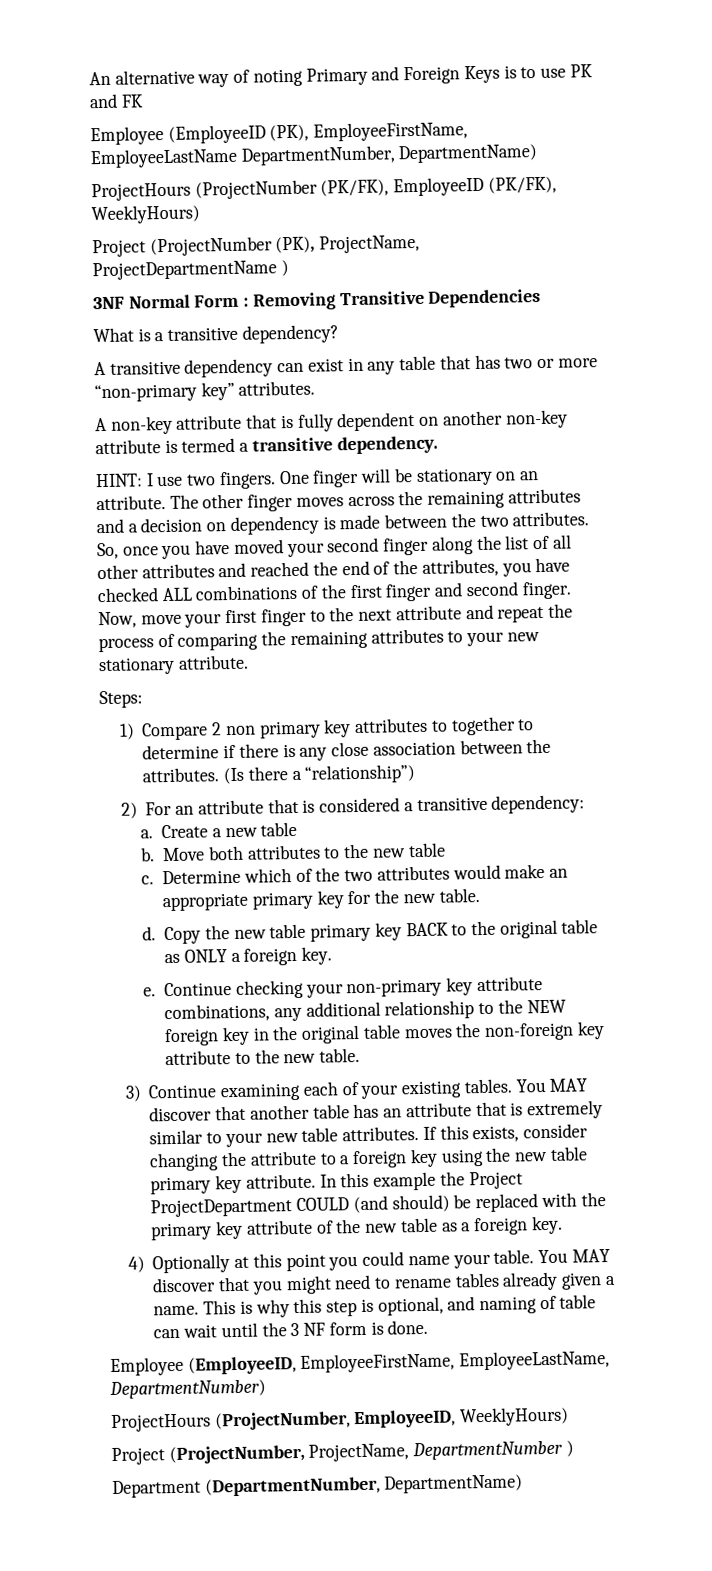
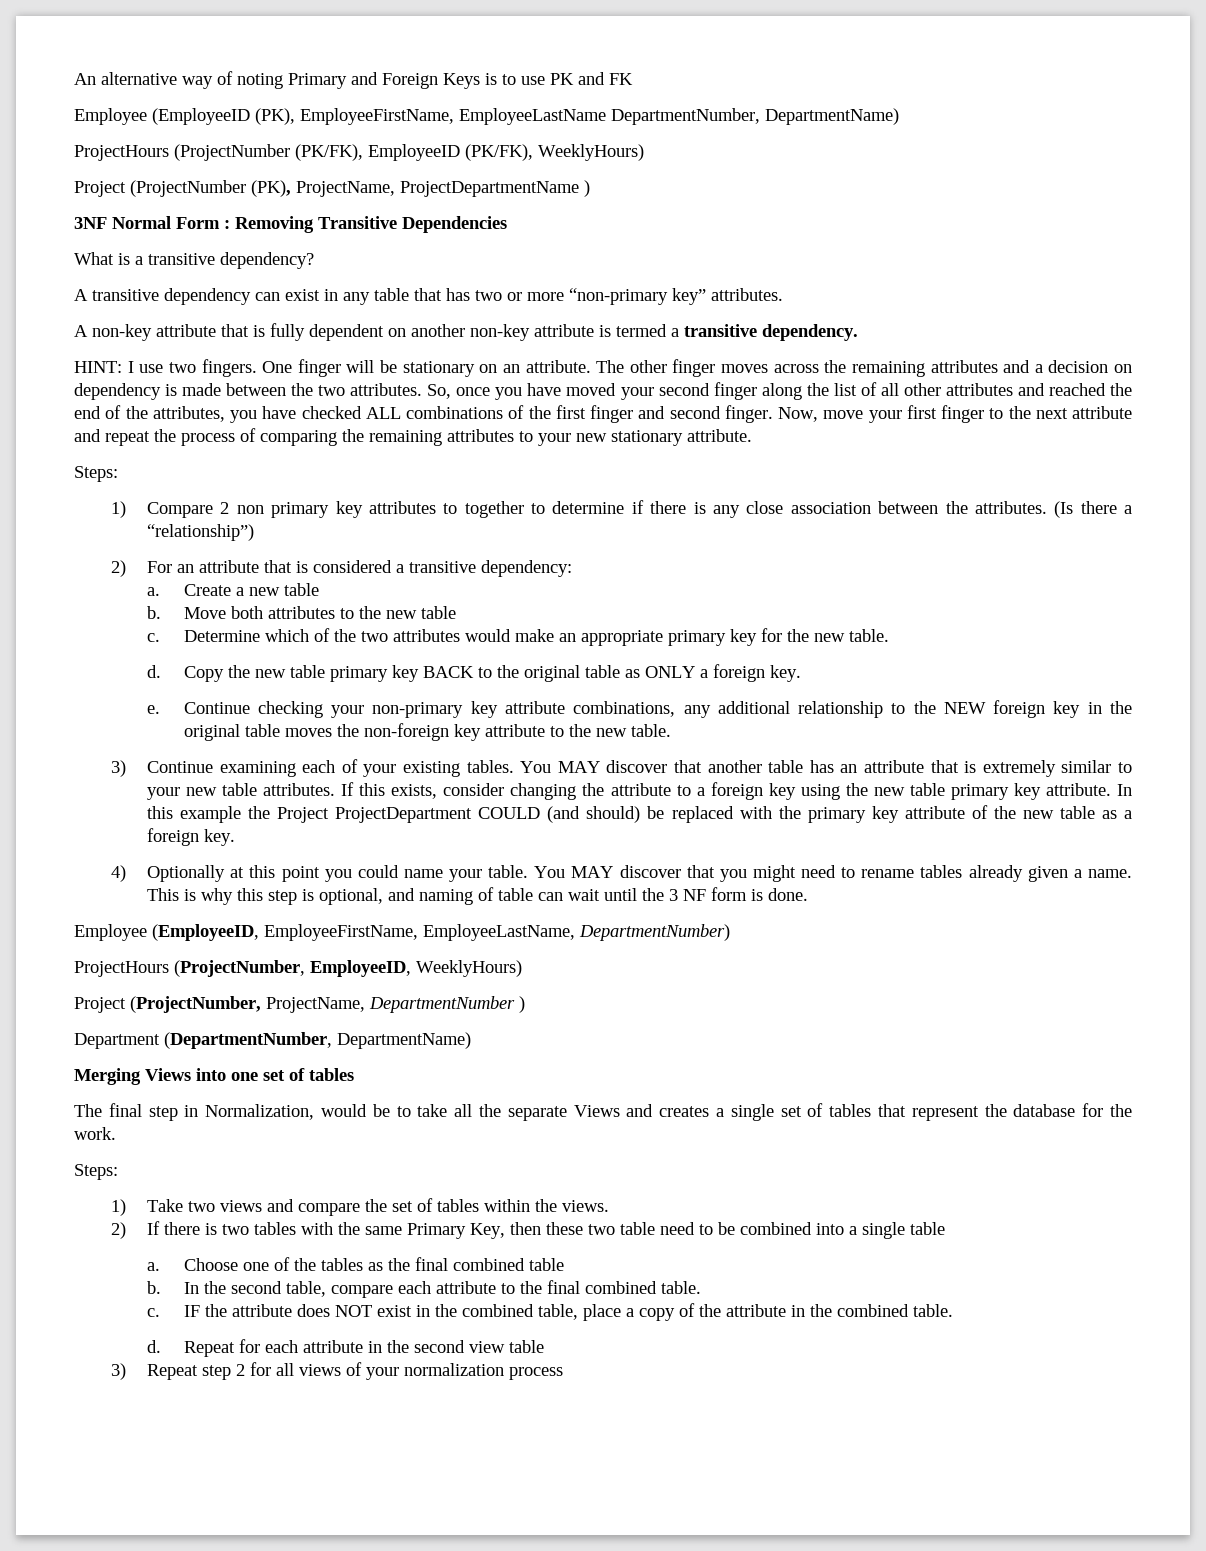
(524, 1484) none -> [74,1068,354,1085] [74,1103,1132,1121] [74,1127,116,1140] [74,1164,118,1180] [110,1198,610,1216] [110,1221,946,1239] [147,1257,564,1271] [147,1280,701,1298] [147,1303,953,1321] [147,1339,544,1357] [110,1362,564,1380] // Merging Views into one set of tables // The final step in Normalization, would be to take all the separate Views and creates a single set of tables that represent the database for the work. // Steps: // 1) Take two views and compare the set of tables within the views. // 2) If there is two tables with the same Primary Key, then these two table need to be combined into a single table // a. Choose one of the tables as the final combined table // b. In the second table, compare each attribute to the final combined table. // c. IF the attribute does NOT exist in the combined table, place a copy of the attribute in the combined table. // d. Repeat for each attribute in the second view table // 3) Repeat step 2 for all views of your normalization process

